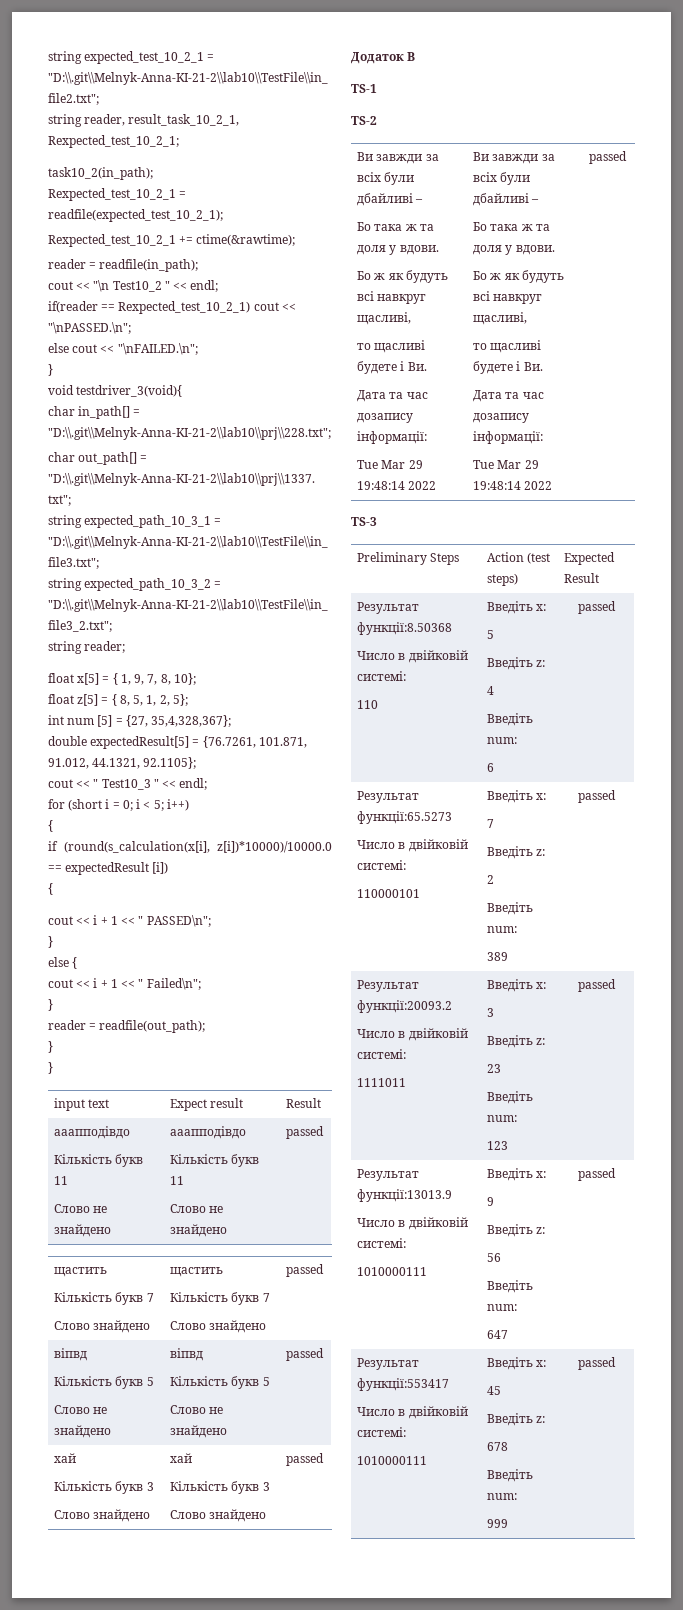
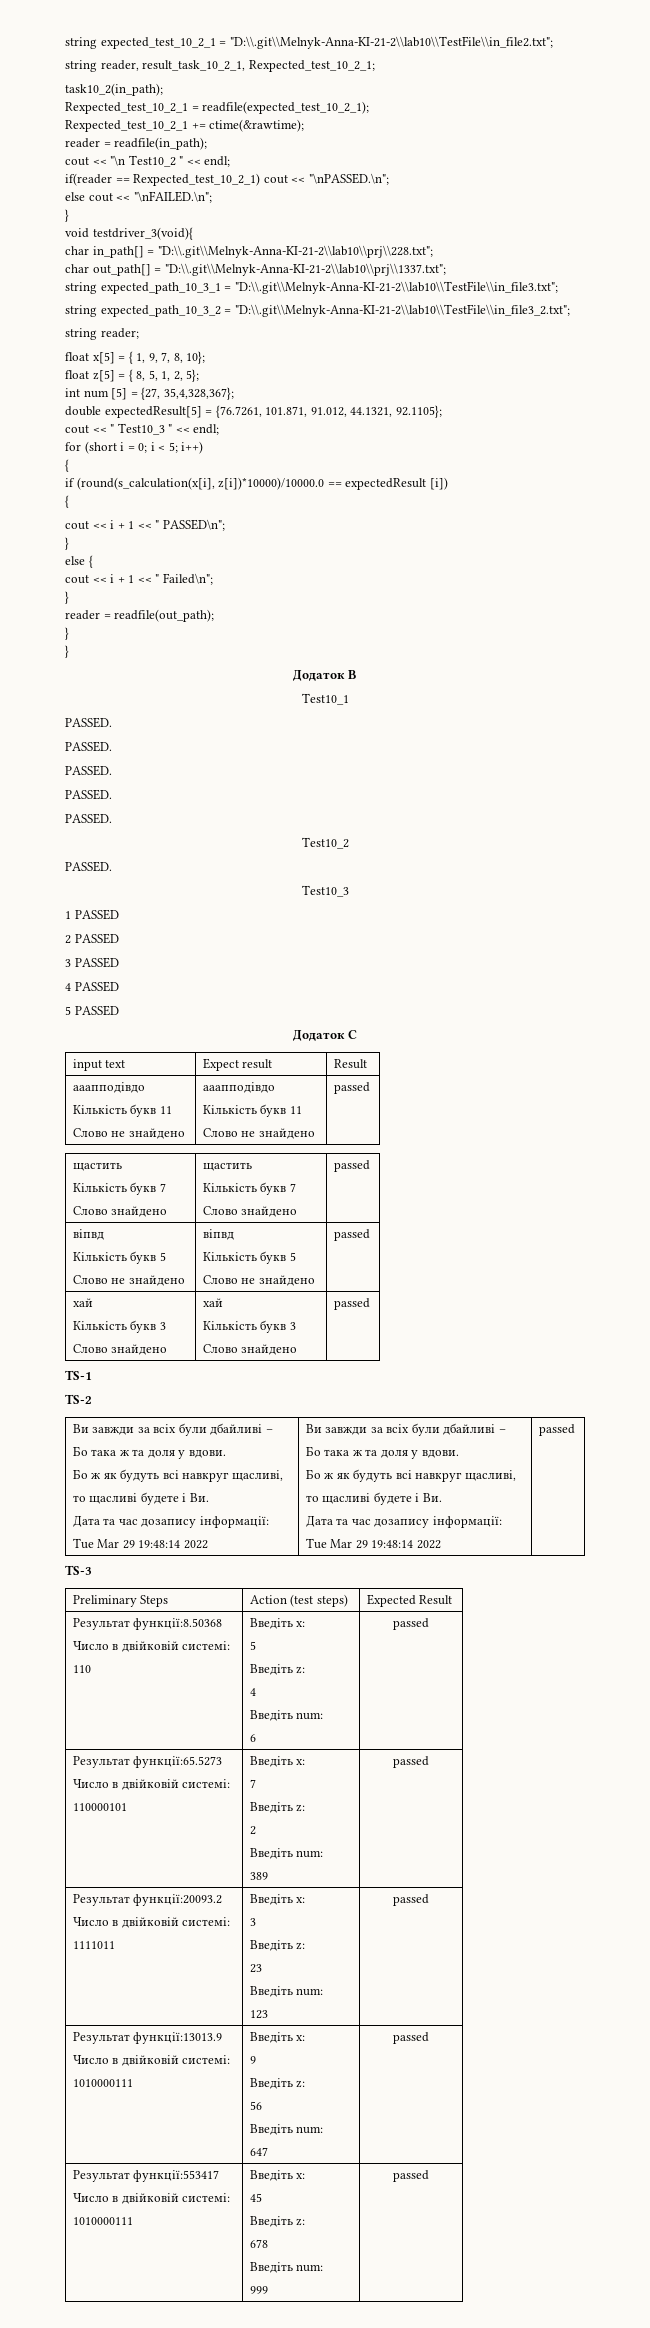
(53, 1068) none -> [292,670,358,682] [301,693,349,705] [65,717,112,728] [65,741,112,752] [65,765,112,776] [65,789,112,800] [65,813,112,824] [301,837,349,849] [65,861,112,872] [301,885,349,897] [65,909,119,920] [65,933,119,944] [65,957,119,968] [65,981,119,992] [65,1005,119,1016] [292,1030,358,1042] // Додаток В // Test10_1 // PASSED. // PASSED. // PASSED. // PASSED. // PASSED. // Test10_2 // PASSED. // Test10_3 // 1 PASSED // 2 PASSED // 3 PASSED // 4 PASSED // 5 PASSED // Додаток C
[351,52,416,64] // Додаток B -> (370, 1304) none

